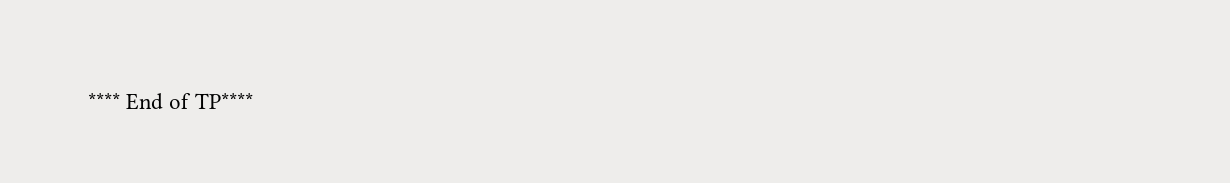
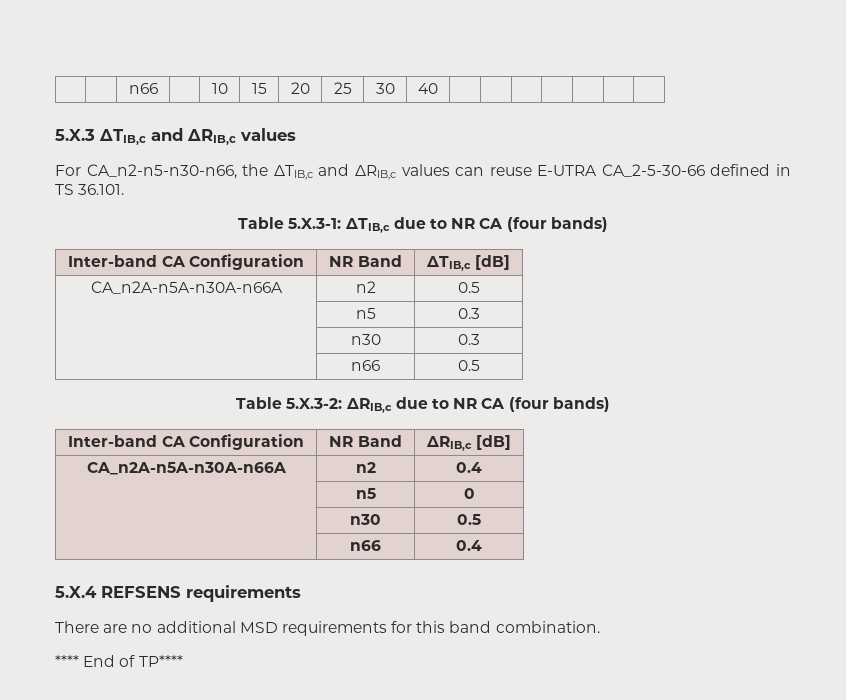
(88, 100) none -> [128,83,158,94] [211,83,228,94] [251,83,267,94] [290,82,310,94] [333,82,352,94] [375,83,395,94] [418,83,438,94] [55,128,296,145] [55,164,791,180] [55,184,125,195] [238,217,608,233] [68,254,304,270] [329,255,402,267] [425,255,511,271] [90,281,283,294] [355,281,376,293] [457,282,480,293] [355,308,376,319] [457,308,480,319] [350,334,381,345] [457,334,480,345] [350,360,380,371] [457,360,480,371] [236,397,610,413] [68,434,304,450] [329,435,402,447] [425,435,512,451] [86,462,287,475] [355,462,376,473] [455,462,482,473] [355,488,376,499] [463,488,475,499] [349,514,381,525] [456,514,481,525] [349,540,381,551] [455,540,482,551] [55,585,301,602] [55,621,600,636] | | n66 | | 10 | 15 | 20 | 25 | 30 | 40 | | | | | | | // 5.X.3 ∆TIB,c and ∆RIB,c values // For CA_n2-n5-n30-n66, the ΔTIB,c and ΔRIB,c values can reuse E-UTRA CA_2-5-30-66 defined in TS 36.101. // Table 5.X.3-1: ΔTIB,c due to NR CA (four bands) // Inter-band CA Configuration | NR Band | ΔTIB,c [dB] // CA_n2A-n5A-n30A-n66A | n2 | 0.5 // | n5 | 0.3 // | n30 | 0.3 // | n66 | 0.5 // Table 5.X.3-2: ΔRIB,c due to NR CA (four bands) // Inter-band CA Configuration | NR Band | ΔRIB,c [dB] // CA_n2A-n5A-n30A-n66A | n2 | 0.4 // | n5 | 0 // | n30 | 0.5 // | n66 | 0.4 // 5.X.4 REFSENS requirements // There are no additional MSD requirements for this band combination. //

